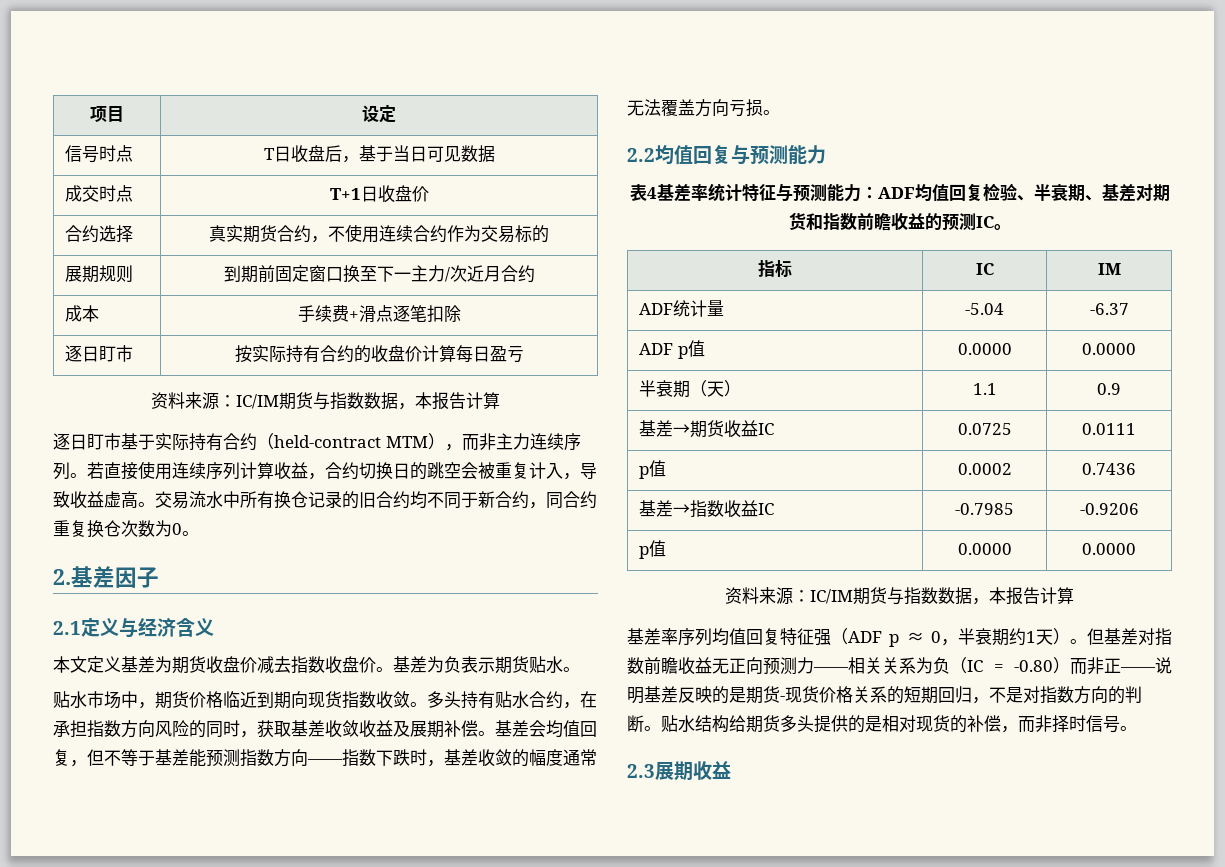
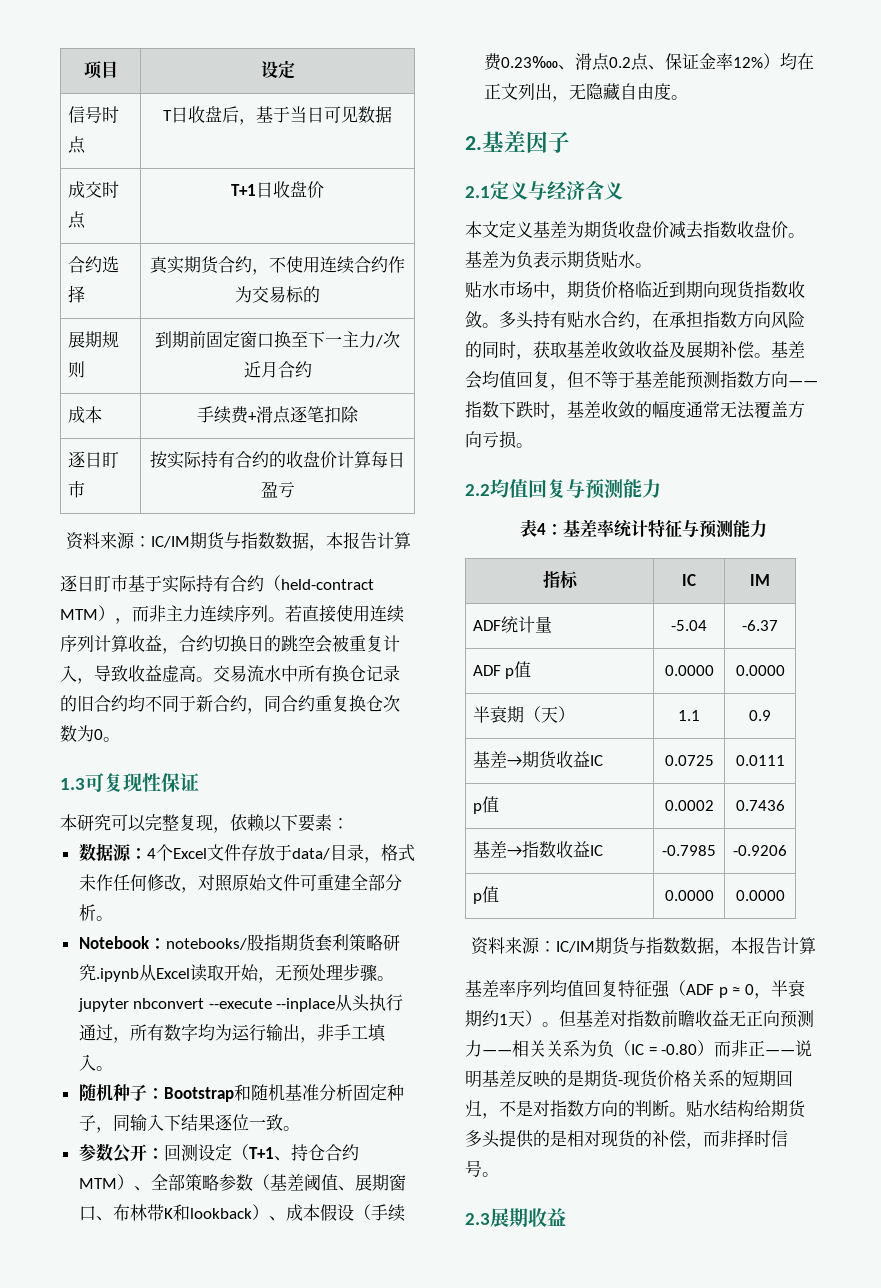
(199, 533) none -> [60,773,199,792] [60,814,349,833] [78,843,415,863] [78,874,402,893] [78,904,113,921] [78,934,400,952] [78,963,394,983] [77,994,404,1012] [78,1024,387,1043] [78,1054,113,1071] [78,1083,404,1102] [78,1114,300,1133] [78,1143,359,1163] [78,1174,406,1191] [78,1204,405,1222] [483,53,814,71] [483,83,688,102] // 1.3可复现性保证 // 本研究可以完整复现，依赖以下要素： // 数据源：4个Excel文件存放于data/目录，格式未作任何修改，对照原始文件可重建全部分析。 // Notebook：notebooks/股指期货套利策略研究.ipynb从Excel读取开始，无预处理步骤。jupyter nbconvert --execute --inplace从头执行通过，所有数字均为运行输出，非手工填入。 // 随机种子：Bootstrap和随机基准分析固定种子，同输入下结果逐位一致。 // 参数公开：回测设定（T+1、持仓合约MTM）、全部策略参数（基差阈值、展期窗口、布林带K和lookback）、成本假设（手续费0.23‱、滑点0.2点、保证金率12%）均在正文列出，无隐藏自由度。
(657, 193) none -> [545,524,563,535] ：
[860,183,1170,202] [788,212,1011,231] ：ADF均值回复检验、半衰期、基差对期货和指数前瞻收益的预测IC。 -> (767, 529) none

